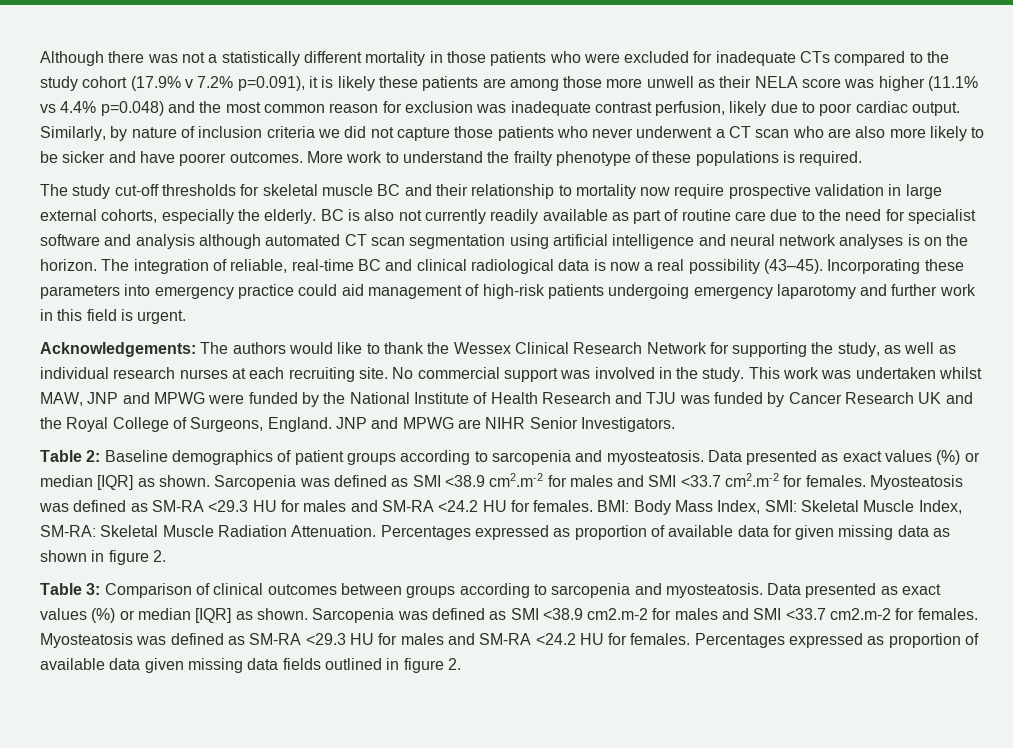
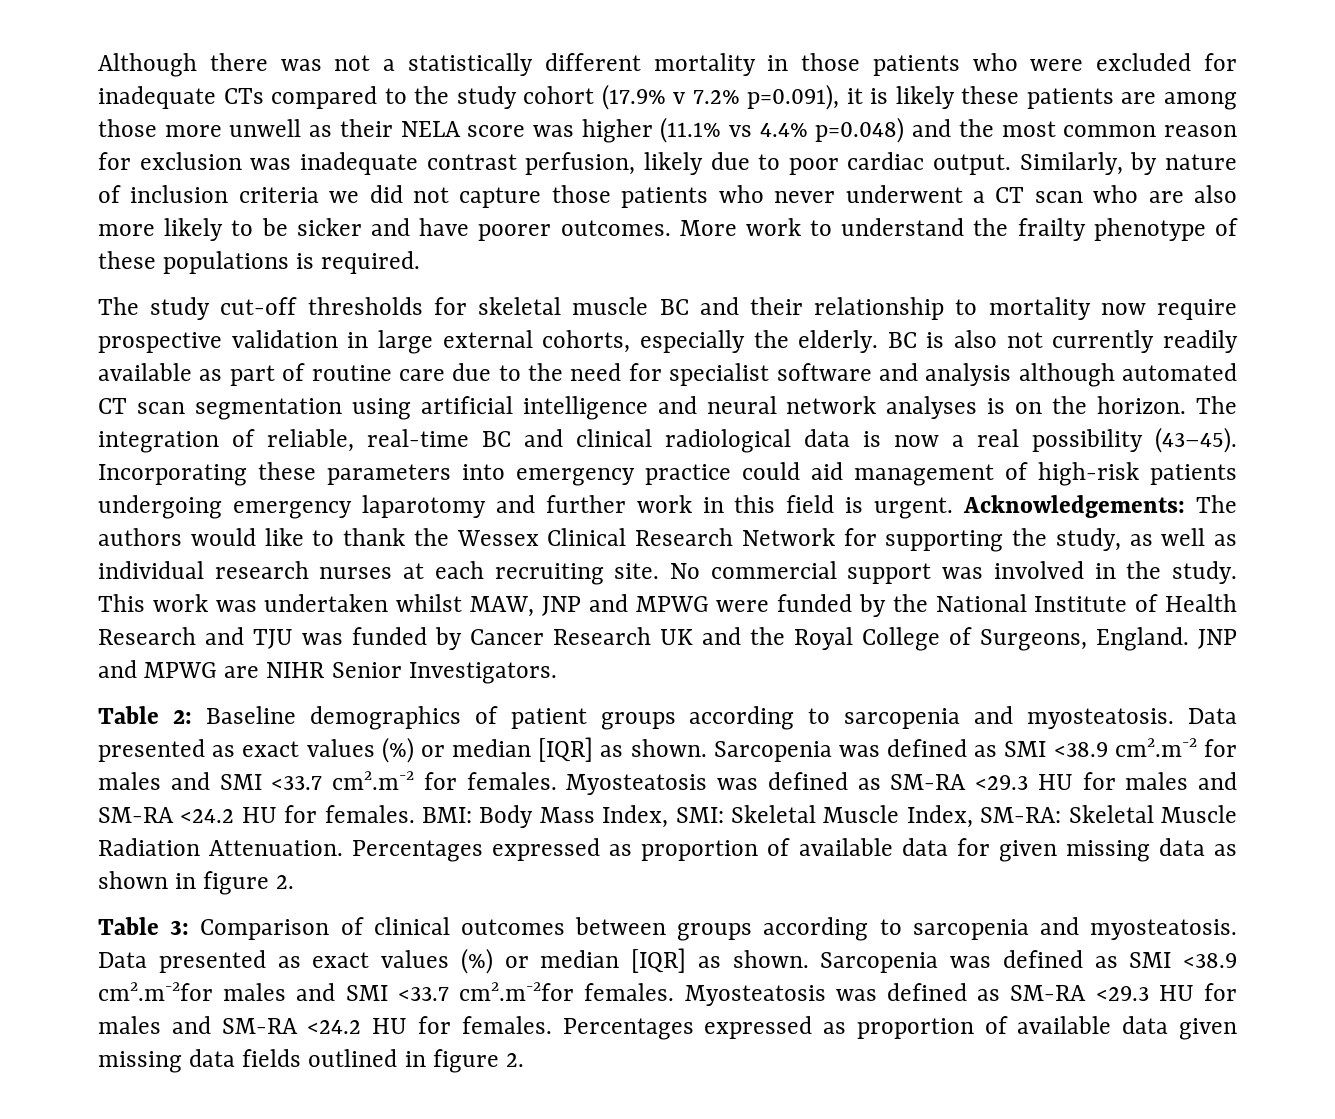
(187, 317) // -> (954, 508) none
[587,608,915,620] cm2.m-2 for males and SMI <33.7 cm2.m-2 for -> [98,982,575,1001] cm2.m-2for males and SMI <33.7 cm2.m-2for

